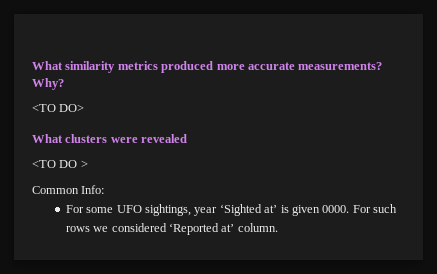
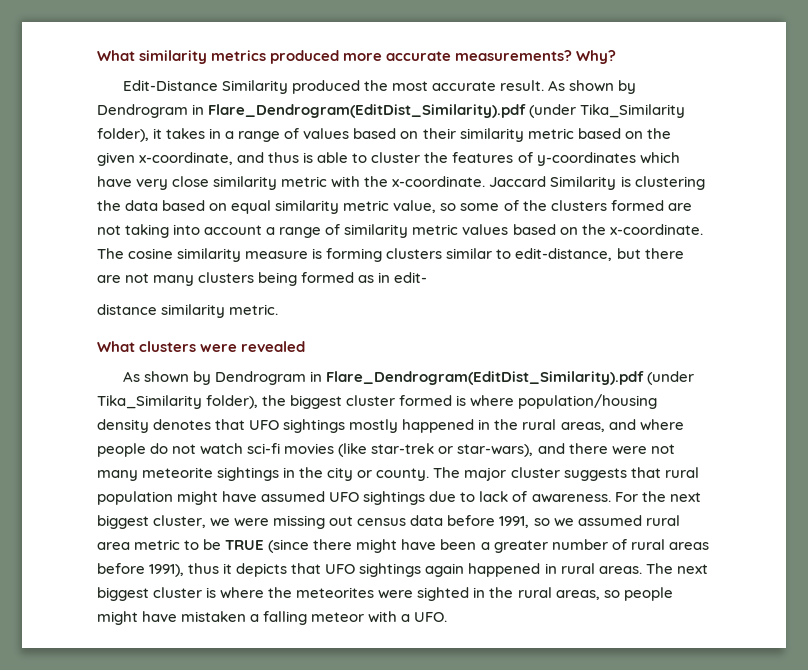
[32,104,85,112] [32,134,188,143] [32,160,88,168] [32,185,105,194] [65,204,398,216] [65,223,278,235] <TO DO> // What clusters were revealed // <TO DO > // Common Info: // For some UFO sightings, year ‘Sighted at’ is given 0000. For such rows we considered ‘Reported at’ column. -> [122,80,637,94] [97,104,686,118] [97,128,671,142] [97,152,680,166] [97,176,705,190] [97,200,692,214] [97,224,703,238] [97,248,684,262] [97,272,428,286] [97,304,279,318] [97,341,306,352] [122,371,695,385] [97,394,658,409] [97,419,684,433] [97,443,675,457] [97,467,699,481] [97,491,701,505] [97,515,680,529] [97,539,709,553] [97,563,708,577] [97,587,673,601] [97,611,448,625] Edit-Distance Similarity produced the most accurate result. As shown by Dendrogram in Flare_Dendrogram(EditDist_Similarity).pdf (under Tika_Similarity folder), it takes in a range of values based on their similarity metric based on the given x-coordinate, and thus is able to cluster the features of y-coordinates which have very close similarity metric with the x-coordinate. Jaccard Similarity is clustering the data based on equal similarity metric value, so some of the clusters formed are not taking into account a range of similarity metric values based on the x-coordinate. The cosine similarity measure is forming clusters similar to edit-distance, but there are not many clusters being formed as in edit- // distance similarity metric. // What clusters were revealed // As shown by Dendrogram in Flare_Dendrogram(EditDist_Similarity).pdf (under Tika_Similarity folder), the biggest cluster formed is where population/housing density denotes that UFO sightings mostly happened in the rural areas, and where people do not watch sci-fi movies (like star-trek or star-wars), and there were not many meteorite sightings in the city or county. The major cluster suggests that rural population might have assumed UFO sightings due to lack of awareness. For the next biggest cluster, we were missing out census data before 1991, so we assumed rural area metric to be TRUE (since there might have been a greater number of rural areas before 1991), thus it depicts that UFO sightings again happened in rural areas. The next biggest cluster is where the meteorites were sighted in the rural areas, so people might have mistaken a falling meteor with a UFO.

